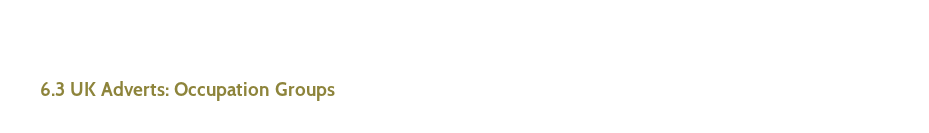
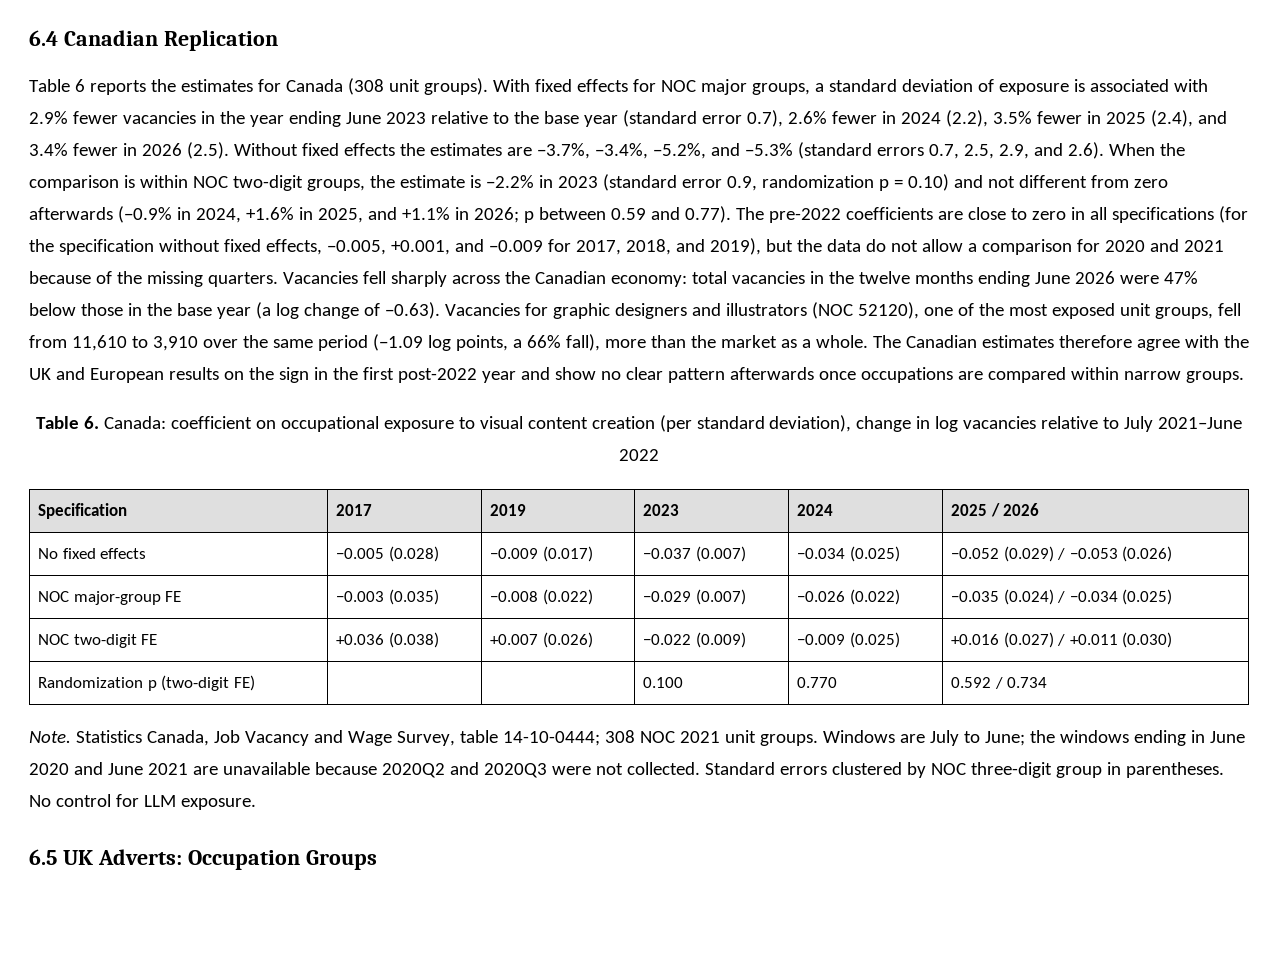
[40,82,65,96] 6.3 -> [29,30,278,51] [29,78,1208,95] [29,110,1227,127] [29,142,1185,159] [29,174,1168,191] [29,206,1248,223] [29,238,1224,255] [29,271,1198,287] [29,302,1241,319] [29,334,1249,351] [29,367,1244,383] [35,415,1243,432] [619,449,659,461] [38,503,128,519] [336,504,373,516] [490,504,527,516] [643,504,680,516] [797,504,834,516] [951,503,1040,517] [38,548,147,559] [336,546,439,562] [490,546,593,562] [643,546,746,562] [797,546,900,562] [951,546,1173,562] [38,591,182,605] [336,589,439,605] [490,589,593,605] [643,589,746,605] [797,589,900,605] [951,589,1173,605] [38,634,158,648] [336,632,439,648] [490,632,593,648] [643,632,746,648] [797,632,900,648] [951,632,1173,648] [38,675,255,691] [643,677,684,688] [797,677,838,688] [951,677,1048,689] [29,730,1245,746] [29,762,1224,778] [29,794,256,810] [29,849,57,865] 6.4 Canadian Replication // Table 6 reports the estimates for Canada (308 unit groups). With fixed effects for NOC major groups, a standard deviation of exposure is associated with 2.9% fewer vacancies in the year ending June 2023 relative to the base year (standard error 0.7), 2.6% fewer in 2024 (2.2), 3.5% fewer in 2025 (2.4), and 3.4% fewer in 2026 (2.5). Without fixed effects the estimates are −3.7%, −3.4%, −5.2%, and −5.3% (standard errors 0.7, 2.5, 2.9, and 2.6). When the comparison is within NOC two-digit groups, the estimate is −2.2% in 2023 (standard error 0.9, randomization p = 0.10) and not different from zero afterwards (−0.9% in 2024, +1.6% in 2025, and +1.1% in 2026; p between 0.59 and 0.77). The pre-2022 coefficients are close to zero in all specifications (for the specification without fixed effects, −0.005, +0.001, and −0.009 for 2017, 2018, and 2019), but the data do not allow a comparison for 2020 and 2021 because of the missing quarters. Vacancies fell sharply across the Canadian economy: total vacancies in the twelve months ending June 2026 were 47% below those in the base year (a log change of −0.63). Vacancies for graphic designers and illustrators (NOC 52120), one of the most exposed unit groups, fell from 11,610 to 3,910 over the same period (−1.09 log points, a 66% fall), more than the market as a whole. The Canadian estimates therefore agree with the UK and European results on the sign in the first post-2022 year and show no clear pattern afterwards once occupations are compared within narrow groups. // Table 6. Canada: coefficient on occupational exposure to visual content creation (per standard deviation), change in log vacancies relative to July 2021–June 2022 // Specification | 2017 | 2019 | 2023 | 2024 | 2025 / 2026 // No fixed effects | −0.005 (0.028) | −0.009 (0.017) | −0.037 (0.007) | −0.034 (0.025) | −0.052 (0.029) / −0.053 (0.026) // NOC major-group FE | −0.003 (0.035) | −0.008 (0.022) | −0.029 (0.007) | −0.026 (0.022) | −0.035 (0.024) / −0.034 (0.025) // NOC two-digit FE | +0.036 (0.038) | +0.007 (0.026) | −0.022 (0.009) | −0.009 (0.025) | +0.016 (0.027) / +0.011 (0.030) // Randomization p (two-digit FE) | | | 0.100 | 0.770 | 0.592 / 0.734 // Note. Statistics Canada, Job Vacancy and Wage Survey, table 14-10-0444; 308 NOC 2021 unit groups. Windows are July to June; the windows ending in June 2020 and June 2021 are unavailable because 2020Q2 and 2020Q3 were not collected. Standard errors clustered by NOC three-digit group in parentheses. No control for LLM exposure. // 6.5

